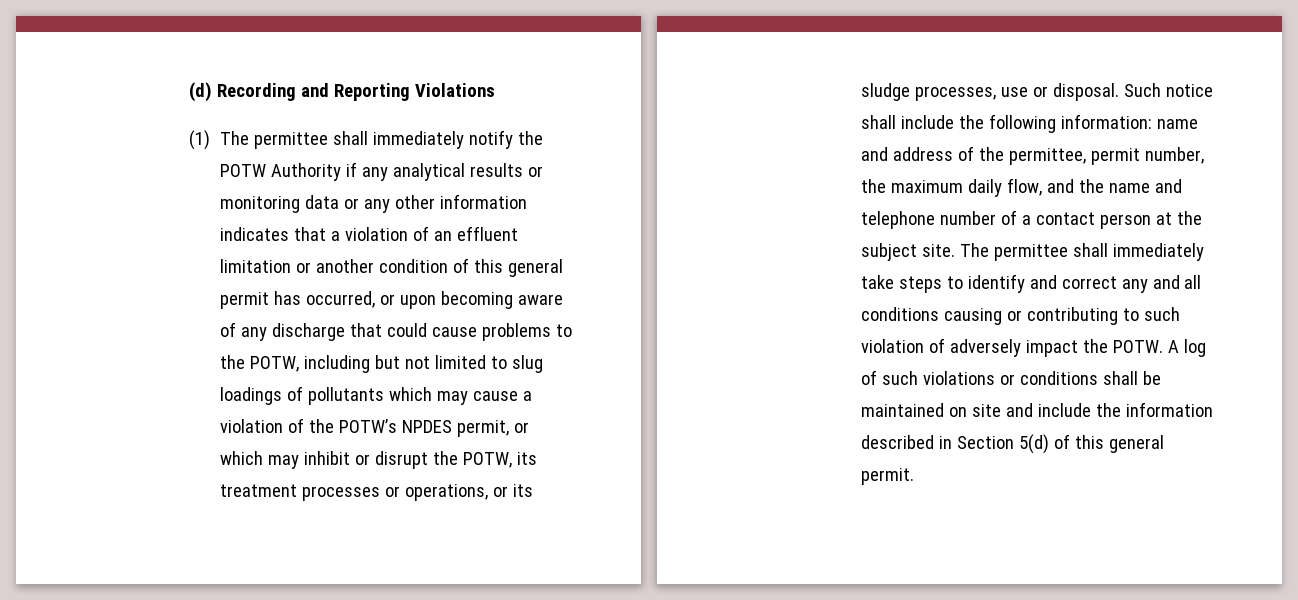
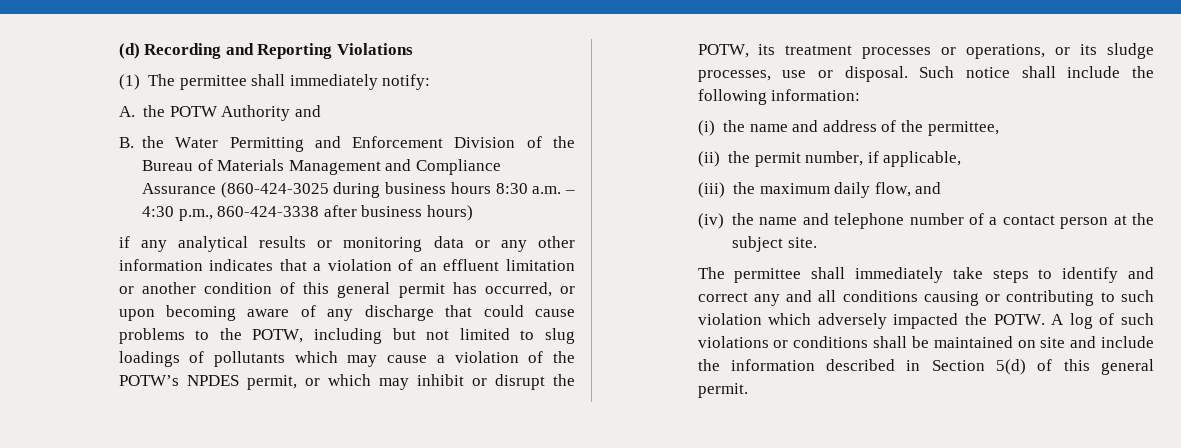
[468,130,513,149] notify -> [382,74,431,90] [118,106,135,117] notify: // A.
(341, 172) none -> [294,105,321,117] [118,136,575,152] [142,159,501,175] [142,182,576,198] [142,205,473,221] and // B. the Water Permitting and Enforcement Division of the Bureau of Materials Management and Compliance Assurance (860-424-3025 during business hours 8:30 a.m. – 4:30 p.m., 860-424-3338 after business hours) //
(1152, 121) none -> [697,120,746,136] // (i) the
[1090,147,1204,165] permit number, -> [697,151,962,167] [697,182,725,198] // (ii) the permit number, if applicable, // (iii)
(1074, 186) none -> [697,213,724,229] // (iv)
(955, 250) none -> (817, 242) //
[928,338,1078,357] of adversely impact -> [768,313,959,329] which adversely impacted

